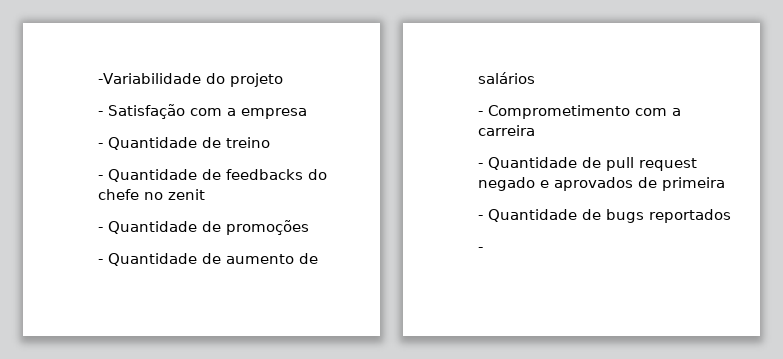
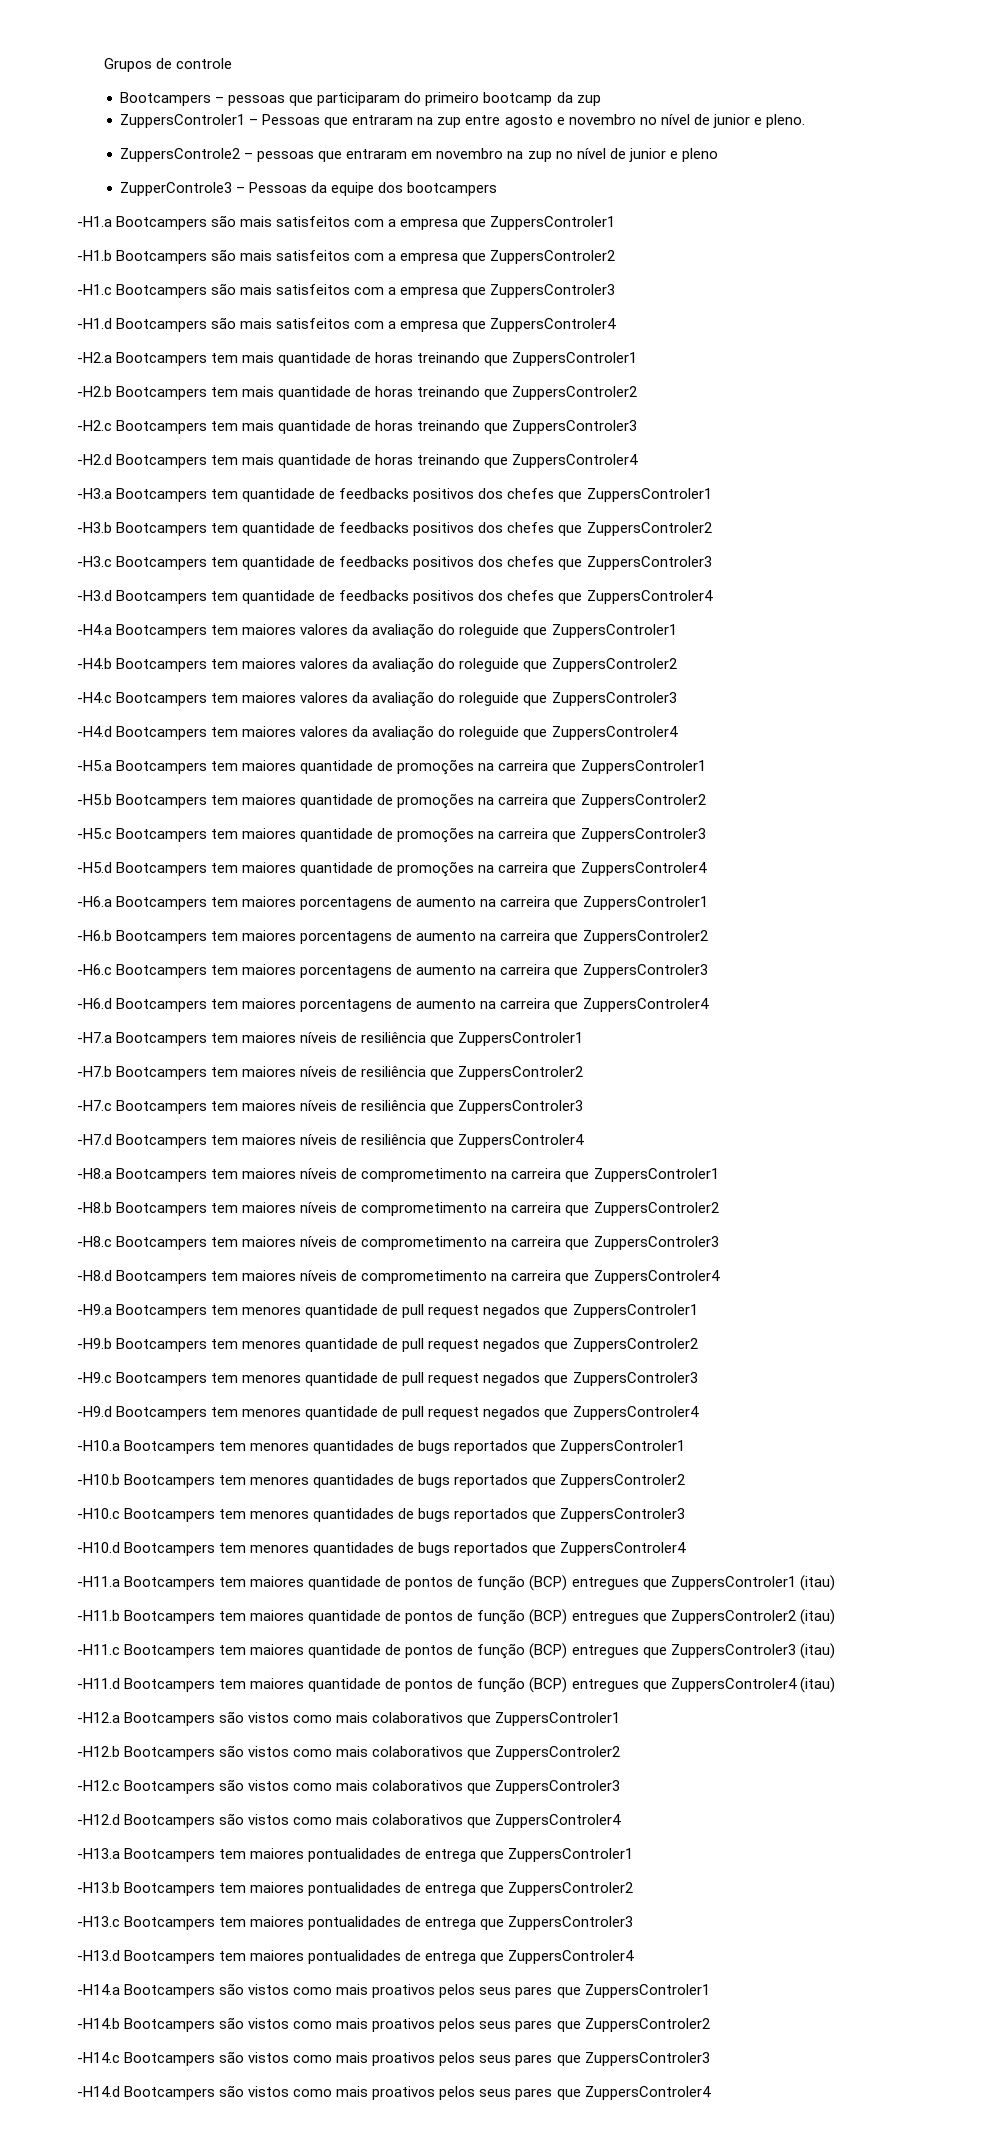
[98,73,283,87] [98,104,307,119] [98,137,270,150] [98,169,327,182] [98,189,205,200] [98,220,309,235] [98,253,318,266] [478,72,535,84] [478,105,681,119] [478,125,535,136] [478,157,697,171] [478,177,725,191] [478,209,731,223] [478,247,483,252] -Variabilidade do projeto // - Satisfação com a empresa // - Quantidade de treino // - Quantidade de feedbacks do chefe no zenit // - Quantidade de promoções // - Quantidade de aumento de salários // - Comprometimento com a carreira // - Quantidade de pull request negado e aprovados de primeira // - Quantidade de bugs reportados // - -> [103,58,232,72] [120,92,601,106] [120,114,805,128] [120,148,718,162] [120,182,498,196] [77,215,616,230] [77,249,616,264] [77,283,616,298] [77,317,617,332] [77,352,638,366] [77,386,638,400] [77,420,638,434] [77,454,639,468] [77,488,712,502] [77,522,712,536] [77,556,712,570] [77,590,713,604] [77,623,677,639] [77,657,677,673] [77,691,677,707] [77,725,678,741] [77,759,706,775] [77,793,706,809] [77,827,706,843] [77,861,707,877] [77,896,708,910] [77,930,708,944] [77,964,708,978] [77,998,709,1012] [77,1032,584,1046] [77,1066,584,1080] [77,1100,584,1114] [77,1134,585,1148] [77,1168,719,1182] [77,1202,719,1216] [77,1236,719,1250] [77,1270,720,1284] [77,1304,698,1318] [77,1338,698,1352] [77,1372,698,1386] [77,1406,699,1420] [77,1440,686,1454] [77,1474,686,1488] [77,1508,686,1522] [77,1542,687,1556] [77,1575,835,1591] [77,1609,835,1625] [77,1643,835,1659] [77,1677,835,1693] [77,1711,621,1726] [77,1745,621,1760] [77,1779,621,1794] [77,1813,622,1828] [77,1848,634,1862] [77,1882,634,1896] [77,1916,634,1930] [77,1950,635,1964] [77,1983,710,1998] [77,2017,710,2032] [77,2051,710,2066] [77,2085,711,2100] Grupos de controle // Bootcampers – pessoas que participaram do primeiro bootcamp da zup // ZuppersControler1 – Pessoas que entraram na zup entre agosto e novembro no nível de junior e pleno. // ZuppersControle2 – pessoas que entraram em novembro na zup no nível de junior e pleno // ZupperControle3 – Pessoas da equipe dos bootcampers // -H1.a Bootcampers são mais satisfeitos com a empresa que ZuppersControler1 // -H1.b Bootcampers são mais satisfeitos com a empresa que ZuppersControler2 // -H1.c Bootcampers são mais satisfeitos com a empresa que ZuppersControler3 // -H1.d Bootcampers são mais satisfeitos com a empresa que ZuppersControler4 // -H2.a Bootcampers tem mais quantidade de horas treinando que ZuppersControler1 // -H2.b Bootcampers tem mais quantidade de horas treinando que ZuppersControler2 // -H2.c Bootcampers tem mais quantidade de horas treinando que ZuppersControler3 // -H2.d Bootcampers tem mais quantidade de horas treinando que ZuppersControler4 // -H3.a Bootcampers tem quantidade de feedbacks positivos dos chefes que ZuppersControler1 // -H3.b Bootcampers tem quantidade de feedbacks positivos dos chefes que ZuppersControler2 // -H3.c Bootcampers tem quantidade de feedbacks positivos dos chefes que ZuppersControler3 // -H3.d Bootcampers tem quantidade de feedbacks positivos dos chefes que ZuppersControler4 // -H4.a Bootcampers tem maiores valores da avaliação do roleguide que ZuppersControler1 // -H4.b Bootcampers tem maiores valores da avaliação do roleguide que ZuppersControler2 // -H4.c Bootcampers tem maiores valores da avaliação do roleguide que ZuppersControler3 // -H4.d Bootcampers tem maiores valores da avaliação do roleguide que ZuppersControler4 // -H5.a Bootcampers tem maiores quantidade de promoções na carreira que ZuppersControler1 // -H5.b Bootcampers tem maiores quantidade de promoções na carreira que ZuppersControler2 // -H5.c Bootcampers tem maiores quantidade de promoções na carreira que ZuppersControler3 // -H5.d Bootcampers tem maiores quantidade de promoções na carreira que ZuppersControler4 // -H6.a Bootcampers tem maiores porcentagens de aumento na carreira que ZuppersControler1 // -H6.b Bootcampers tem maiores porcentagens de aumento na carreira que ZuppersControler2 // -H6.c Bootcampers tem maiores porcentagens de aumento na carreira que ZuppersControler3 // -H6.d Bootcampers tem maiores porcentagens de aumento na carreira que ZuppersControler4 // -H7.a Bootcampers tem maiores níveis de resiliência que ZuppersControler1 // -H7.b Bootcampers tem maiores níveis de resiliência que ZuppersControler2 // -H7.c Bootcampers tem maiores níveis de resiliência que ZuppersControler3 // -H7.d Bootcampers tem maiores níveis de resiliência que ZuppersControler4 // -H8.a Bootcampers tem maiores níveis de comprometimento na carreira que ZuppersControler1 // -H8.b Bootcampers tem maiores níveis de comprometimento na carreira que ZuppersControler2 // -H8.c Bootcampers tem maiores níveis de comprometimento na carreira que ZuppersControler3 // -H8.d Bootcampers tem maiores níveis de comprometimento na carreira que ZuppersControler4 // -H9.a Bootcampers tem menores quantidade de pull request negados que ZuppersControler1 // -H9.b Bootcampers tem menores quantidade de pull request negados que ZuppersControler2 // -H9.c Bootcampers tem menores quantidade de pull request negados que ZuppersControler3 // -H9.d Bootcampers tem menores quantidade de pull request negados que ZuppersControler4 // -H10.a Bootcampers tem menores quantidades de bugs reportados que ZuppersControler1 // -H10.b Bootcampers tem menores quantidades de bugs reportados que ZuppersControler2 // -H10.c Bootcampers tem menores quantidades de bugs reportados que ZuppersControler3 // -H10.d Bootcampers tem menores quantidades de bugs reportados que ZuppersControler4 // -H11.a Bootcampers tem maiores quantidade de pontos de função (BCP) entregues que ZuppersControler1 (itau) // -H11.b Bootcampers tem maiores quantidade de pontos de função (BCP) entregues que ZuppersControler2 (itau) // -H11.c Bootcampers tem maiores quantidade de pontos de função (BCP) entregues que ZuppersControler3 (itau) // -H11.d Bootcampers tem maiores quantidade de pontos de função (BCP) entregues que ZuppersControler4 (itau) // -H12.a Bootcampers são vistos como mais colaborativos que ZuppersControler1 // -H12.b Bootcampers são vistos como mais colaborativos que ZuppersControler2 // -H12.c Bootcampers são vistos como mais colaborativos que ZuppersControler3 // -H12.d Bootcampers são vistos como mais colaborativos que ZuppersControler4 // -H13.a Bootcampers tem maiores pontualidades de entrega que ZuppersControler1 // -H13.b Bootcampers tem maiores pontualidades de entrega que ZuppersControler2 // -H13.c Bootcampers tem maiores pontualidades de entrega que ZuppersControler3 // -H13.d Bootcampers tem maiores pontualidades de entrega que ZuppersControler4 // -H14.a Bootcampers são vistos como mais proativos pelos seus pares que ZuppersControler1 // -H14.b Bootcampers são vistos como mais proativos pelos seus pares que ZuppersControler2 // -H14.c Bootcampers são vistos como mais proativos pelos seus pares que ZuppersControler3 // -H14.d Bootcampers são vistos como mais proativos pelos seus pares que ZuppersControler4

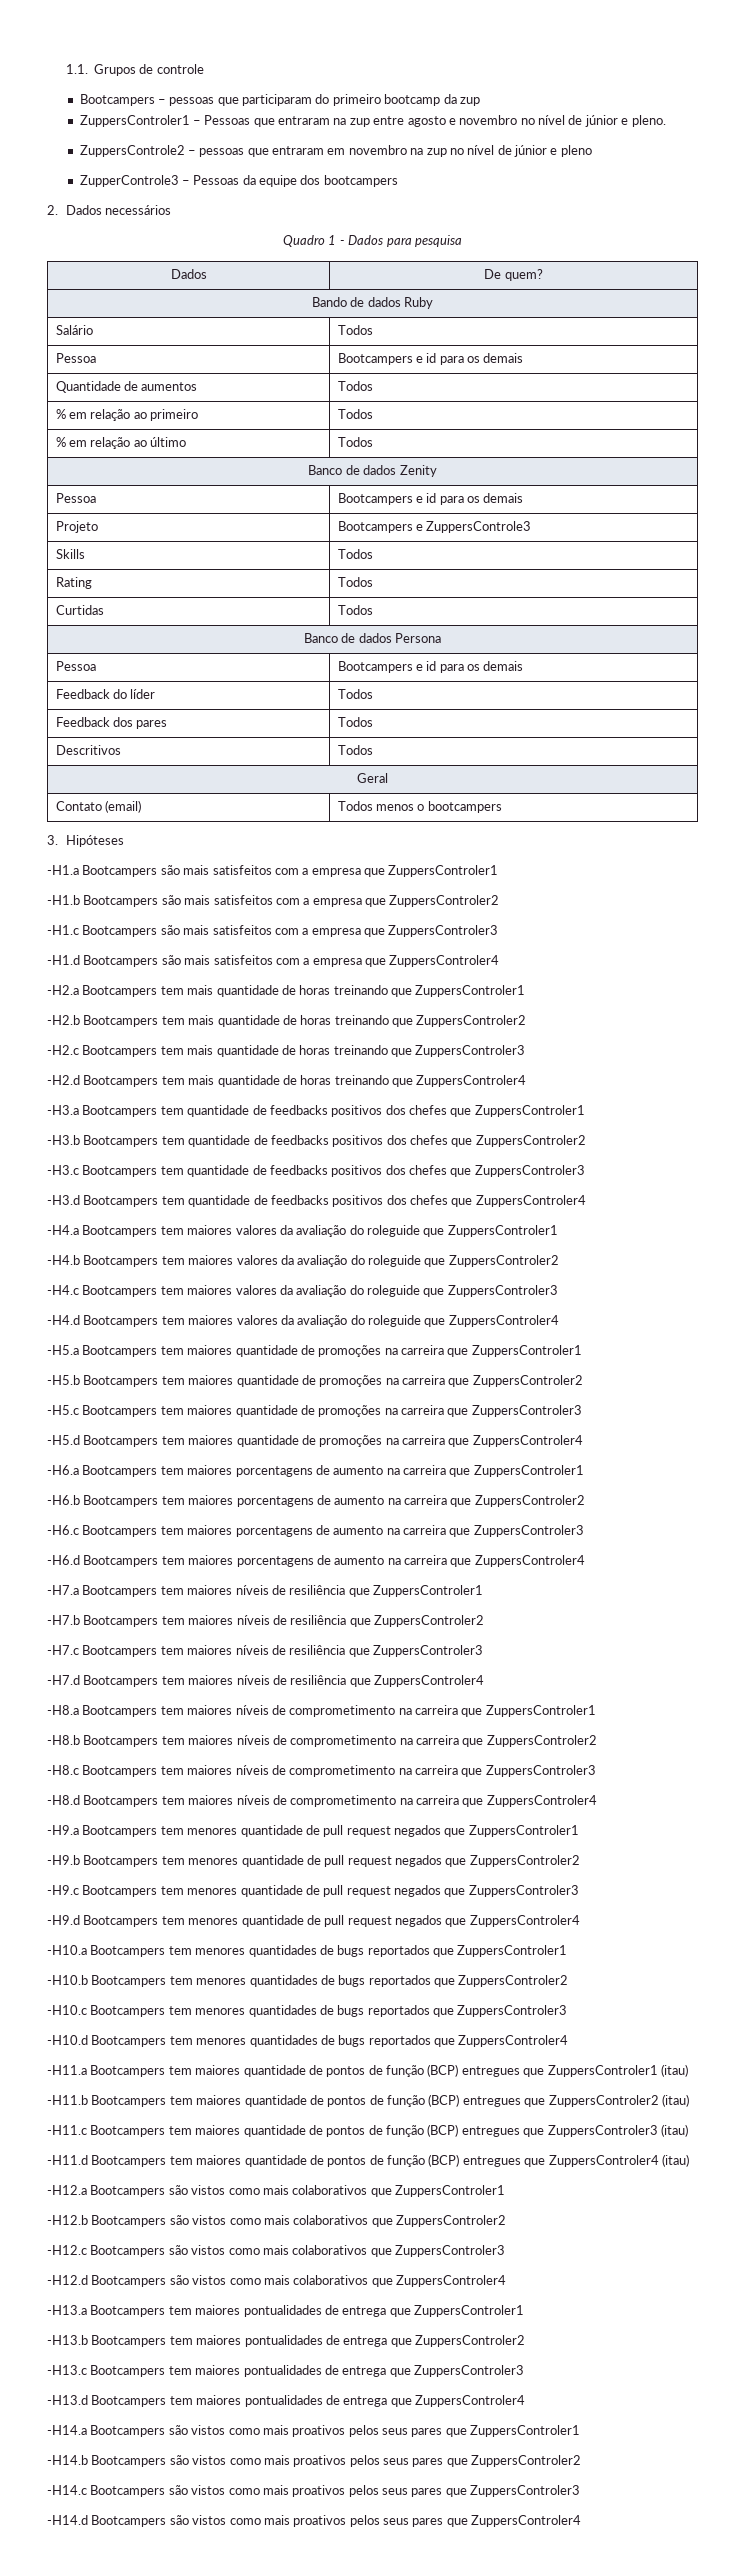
(103, 65) none -> [65,64,88,74] 1.1.
[712,114,750,128] junior -> [584,115,618,127] júnior
[628,148,666,162] junior -> [514,145,548,157] júnior
(498, 189) none -> [47,205,172,215] [283,235,462,247] [170,269,207,279] [484,269,543,281] [311,297,434,309] [55,325,93,335] [337,325,373,335] [55,353,96,363] [337,353,524,365] [55,381,198,393] [337,381,373,391] [55,409,199,421] [337,409,373,419] [55,437,187,449] [337,437,373,447] [308,465,437,477] [55,493,96,503] [337,493,524,505] [55,521,98,533] [337,521,532,533] [55,549,85,559] [337,549,373,559] [55,577,92,589] [337,577,373,587] [55,605,104,615] [337,605,373,615] [303,633,442,643] [55,661,96,671] [337,661,524,673] [55,689,156,699] [337,689,373,699] [55,717,168,729] [337,717,373,727] [55,745,121,755] [337,745,373,755] [357,773,388,783] [55,800,141,813] [337,801,502,813] [47,835,124,847] // 2. Dados necessários // Quadro 1 - Dados para pesquisa // Dados | De quem? // Bando de dados Ruby // Salário | Todos // Pessoa | Bootcampers e id para os demais // Quantidade de aumentos | Todos // % em relação ao primeiro | Todos // % em relação ao último | Todos // Banco de dados Zenity // Pessoa | Bootcampers e id para os demais // Projeto | Bootcampers e ZuppersControle3 // Skills | Todos // Rating | Todos // Curtidas | Todos // Banco de dados Persona // Pessoa | Bootcampers e id para os demais // Feedback do líder | Todos // Feedback dos pares | Todos // Descritivos | Todos // Geral // Contato (email) | Todos menos o bootcampers // 3. Hipóteses

